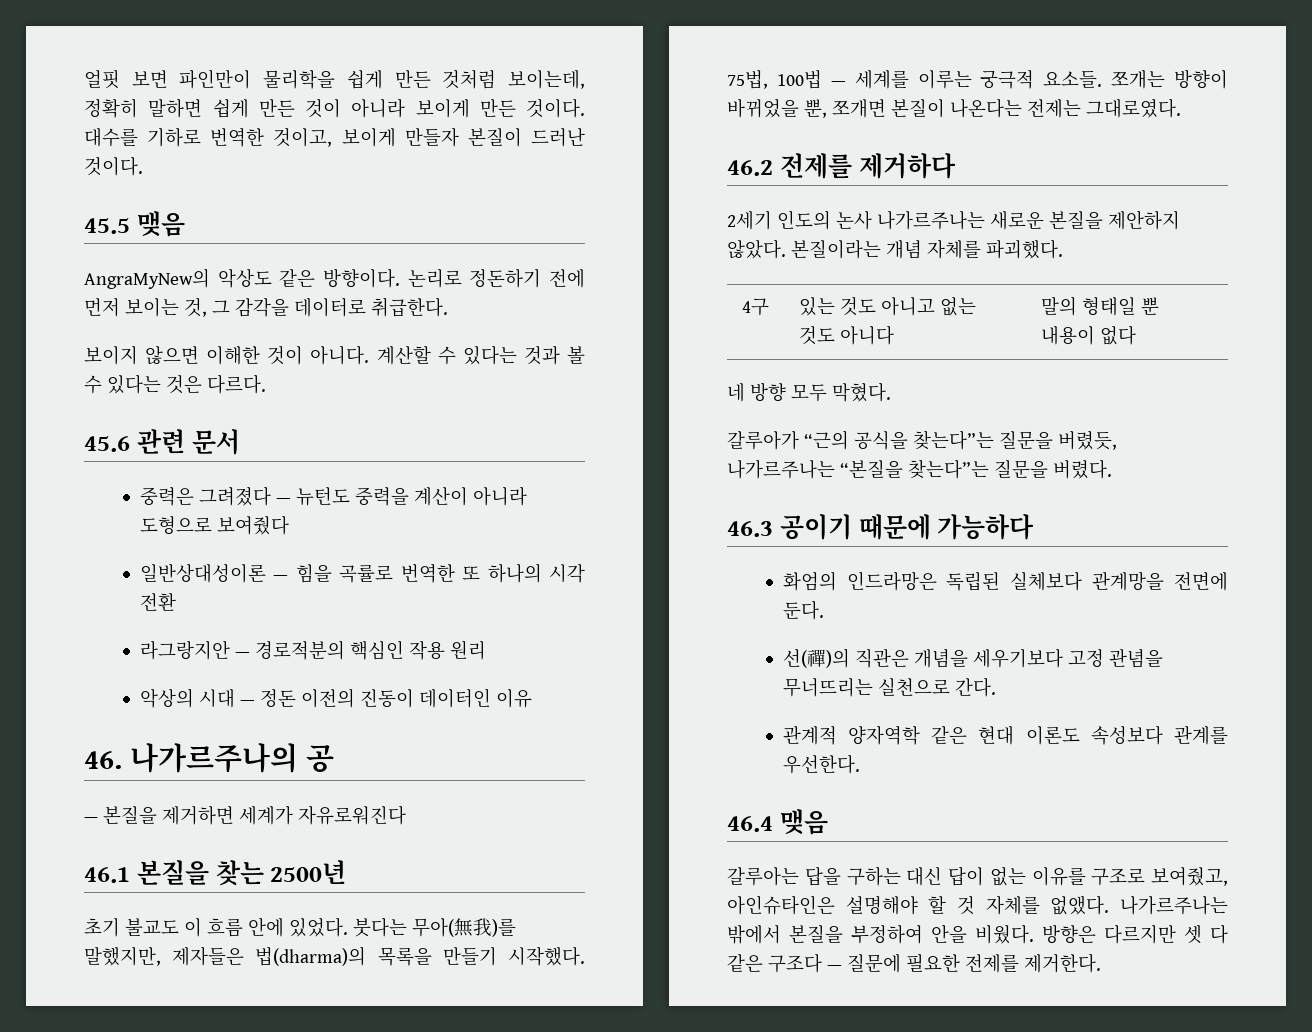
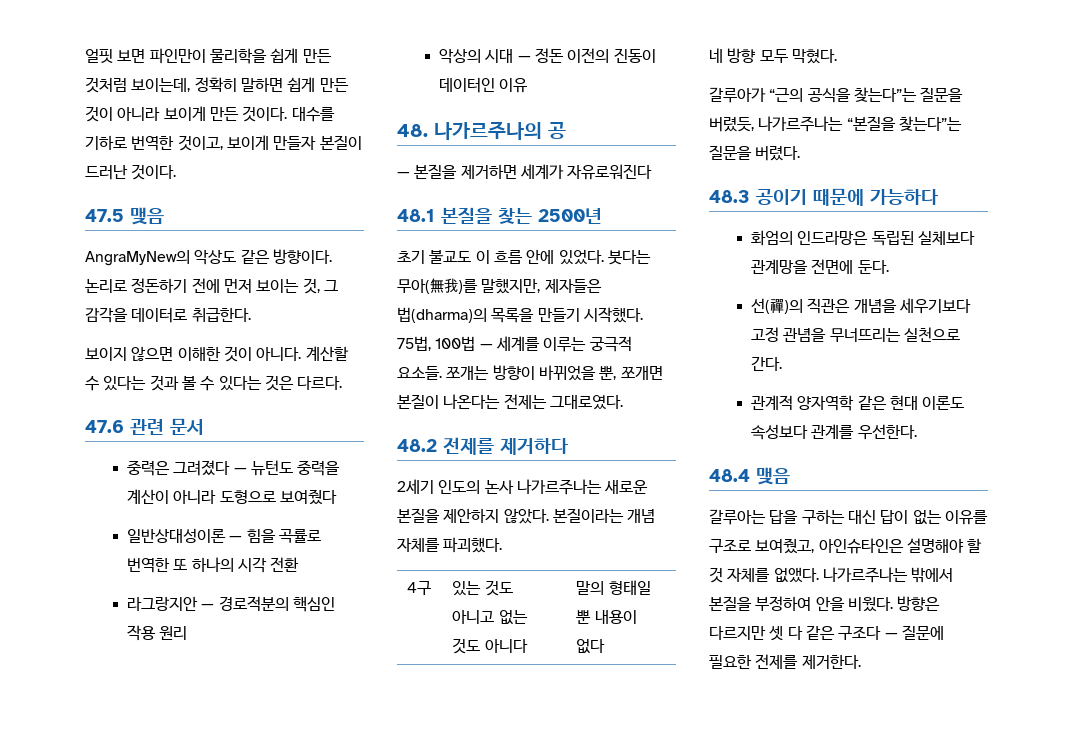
[84,218,130,234] 45.5 -> [85,209,124,222] 47.5
[84,436,130,452] 45.6 -> [85,420,124,433] 47.6
[84,751,122,769] 46. -> [397,124,428,137] 48.
[84,867,130,883] 46.1 -> [397,209,435,222] 48.1
[727,160,773,176] 46.2 -> [397,439,437,452] 48.2
[727,521,773,537] 46.3 -> [709,190,750,203] 48.3
[727,816,773,832] 46.4 -> [709,469,750,482] 48.4

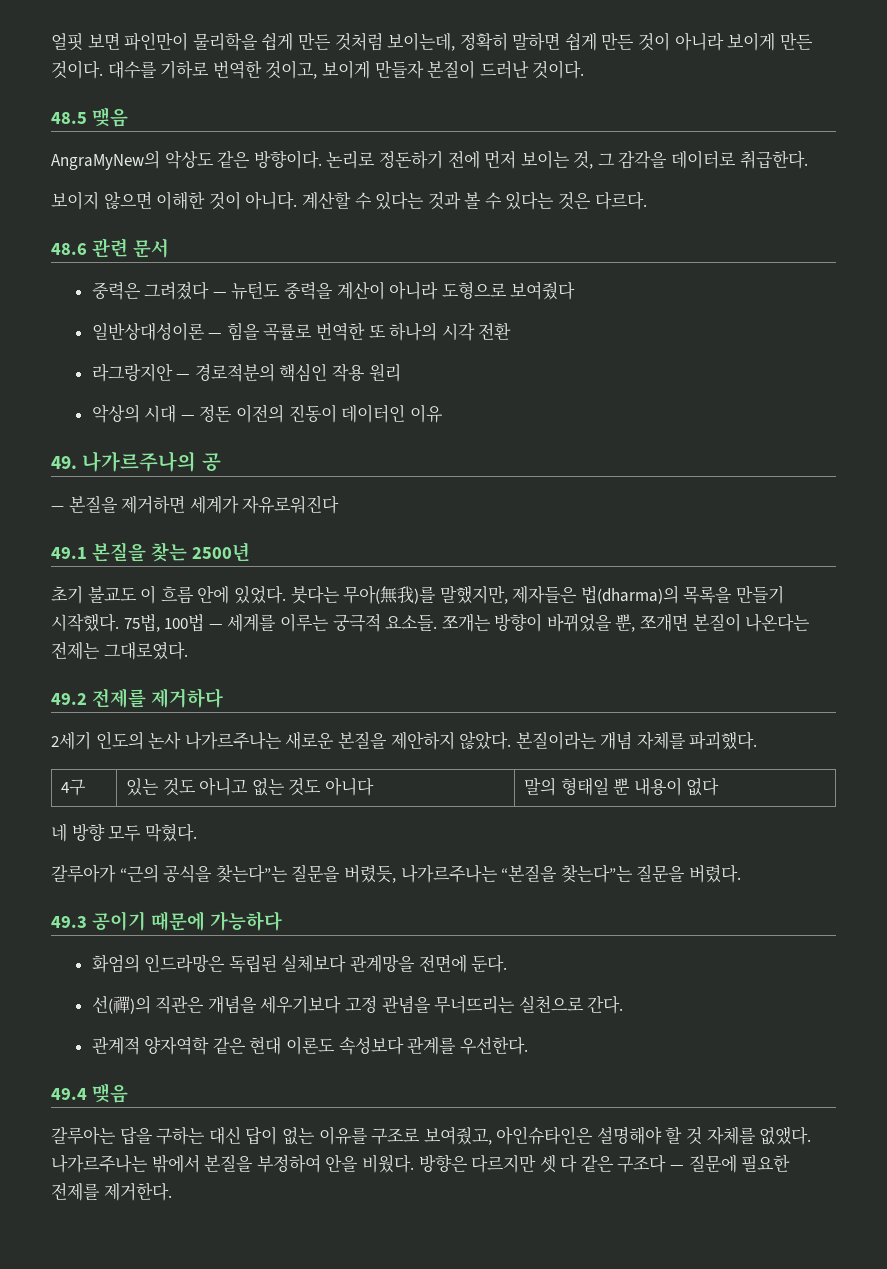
[85,209,124,222] 47.5 -> [51,112,87,124] 48.5
[85,420,124,433] 47.6 -> [51,243,87,255] 48.6
[397,124,428,137] 48. -> [51,456,77,469] 49.
[397,209,435,222] 48.1 -> [51,547,87,559] 49.1
[397,439,437,452] 48.2 -> [51,693,87,705] 49.2
[709,190,750,203] 48.3 -> [51,916,87,928] 49.3
[709,469,750,482] 48.4 -> [51,1088,87,1100] 49.4

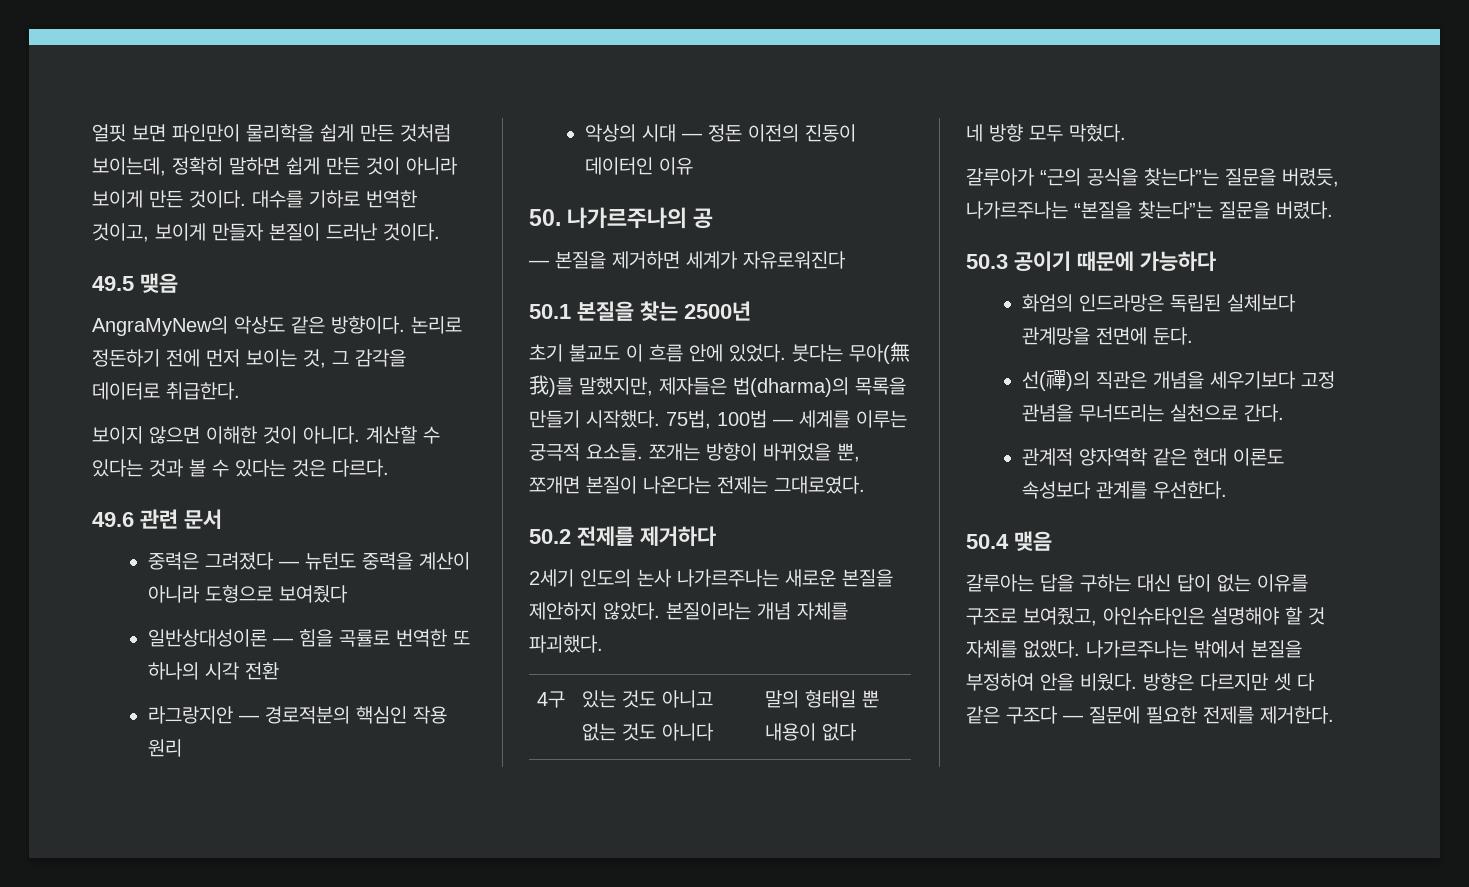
[51,112,87,124] 48.5 -> [92,276,134,291] 49.5
[51,243,87,255] 48.6 -> [92,512,134,527] 49.6
[51,456,77,469] 49. -> [529,209,561,226] 50.
[51,547,87,559] 49.1 -> [529,304,571,319] 50.1
[51,693,87,705] 49.2 -> [529,529,571,544] 50.2
[51,916,87,928] 49.3 -> [966,254,1008,269] 50.3
[51,1088,87,1100] 49.4 -> [966,534,1009,549] 50.4

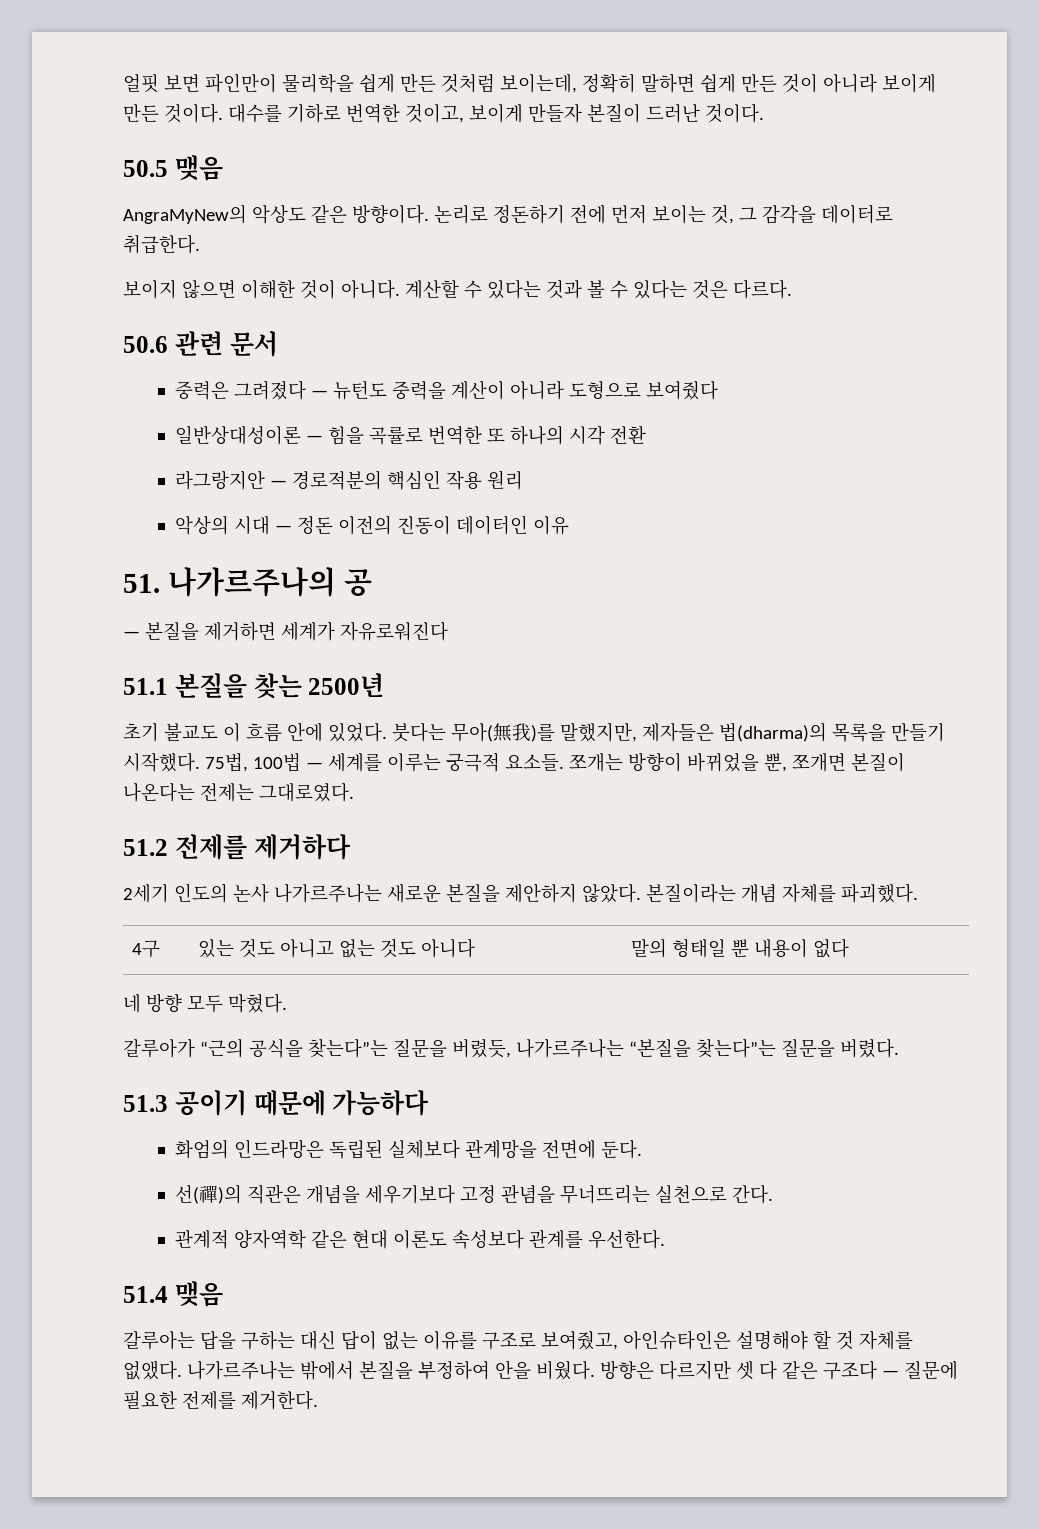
[92,276,134,291] 49.5 -> [123,160,168,177] 50.5
[92,512,134,527] 49.6 -> [123,336,168,353] 50.6
[529,209,561,226] 50. -> [123,574,160,593] 51.
[529,304,571,319] 50.1 -> [123,678,168,695] 51.1
[529,529,571,544] 50.2 -> [123,839,168,856] 51.2
[966,254,1008,269] 50.3 -> [123,1095,168,1112] 51.3
[966,534,1009,549] 50.4 -> [123,1286,168,1303] 51.4

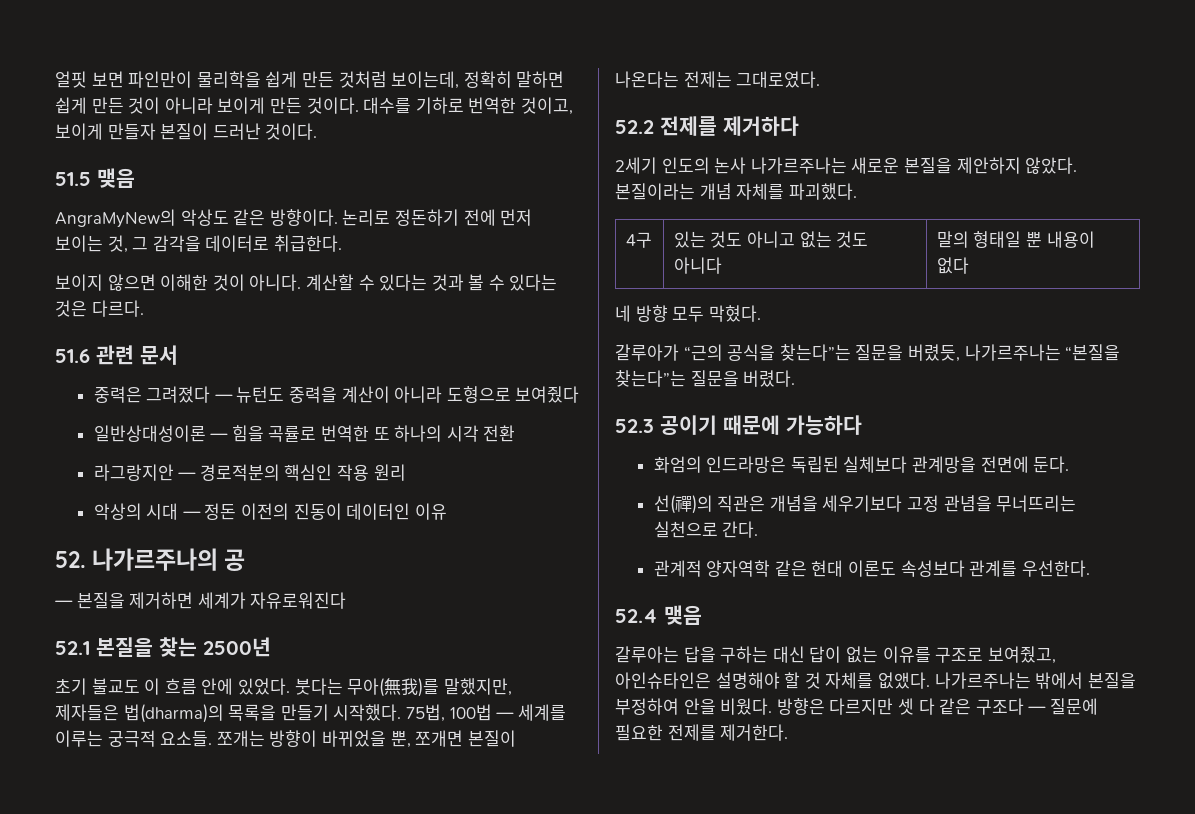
[123,160,168,177] 50.5 -> [55,172,91,186] 51.5
[123,336,168,353] 50.6 -> [55,349,90,363] 51.6
[123,574,160,593] 51. -> [55,551,86,568] 52.
[123,678,168,695] 51.1 -> [55,641,90,655] 52.1
[123,839,168,856] 51.2 -> [615,120,654,134] 52.2
[123,1095,168,1112] 51.3 -> [615,419,654,433] 52.3
[123,1286,168,1303] 51.4 -> [615,609,658,623] 52.4

